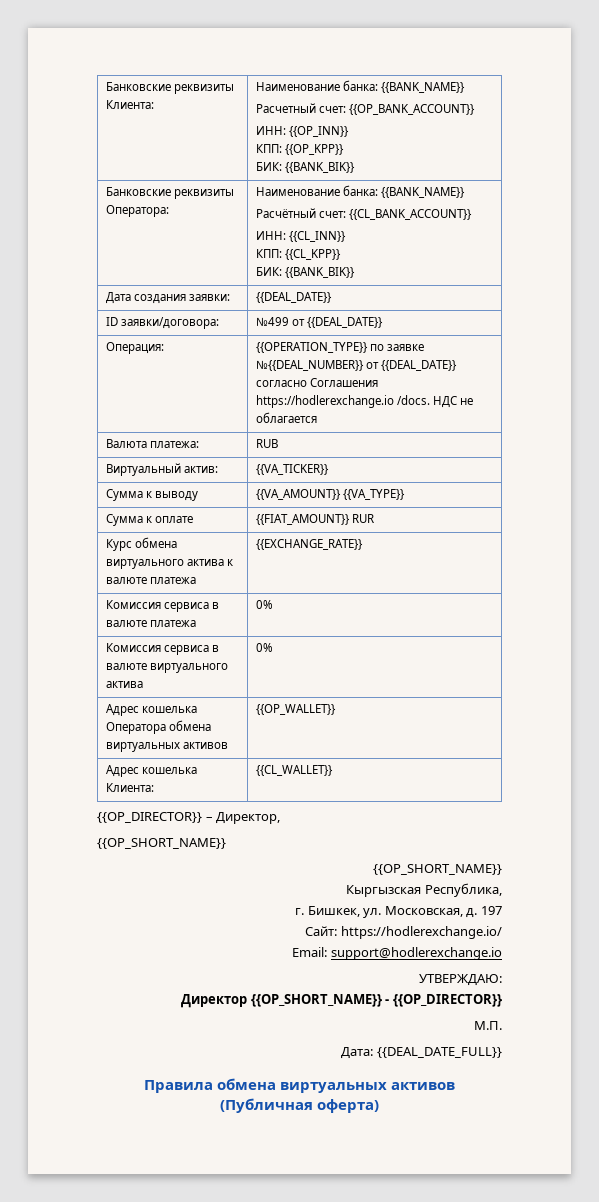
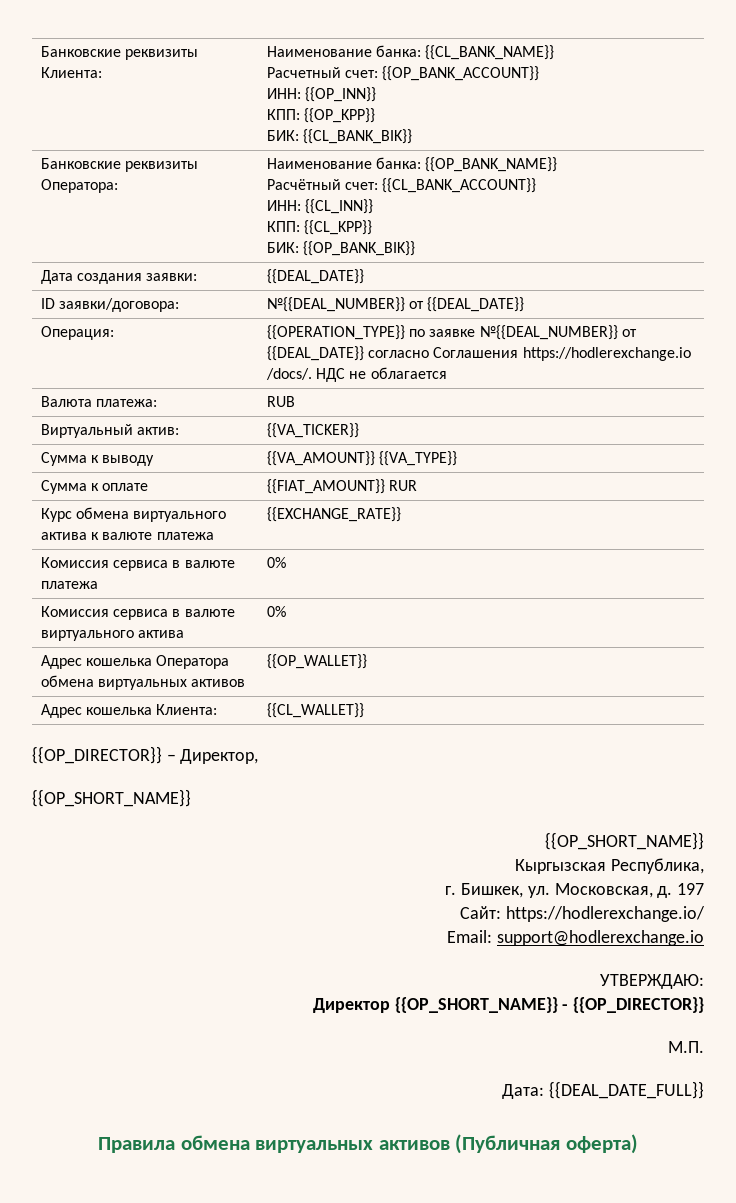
[380,82,465,93] {{BANK_NAME}} -> [425,45,555,60] {{CL_BANK_NAME}}
[284,162,355,173] {{BANK_BIK}} -> [302,129,412,144] {{CL_BANK_BIK}}
[380,187,465,198] {{BANK_NAME}} -> [425,157,558,172] {{OP_BANK_NAME}}
[284,267,355,278] {{BANK_BIK}} -> [302,241,415,256] {{OP_BANK_BIK}}
[255,317,289,326] №499 -> [266,297,405,312] №{{DEAL_NUMBER}}
[396,395,430,405] /docs. -> [265,368,312,380] /docs/.

